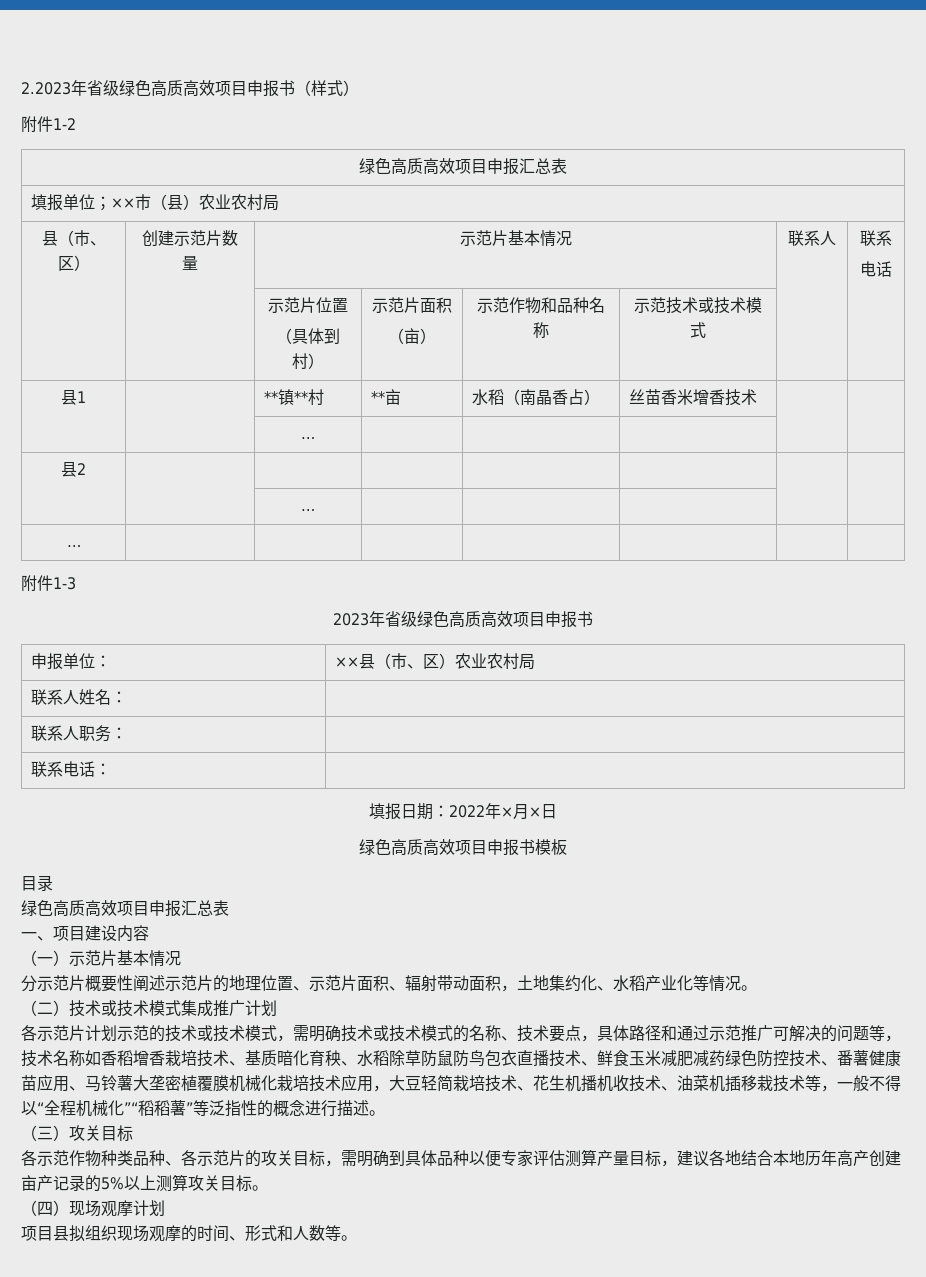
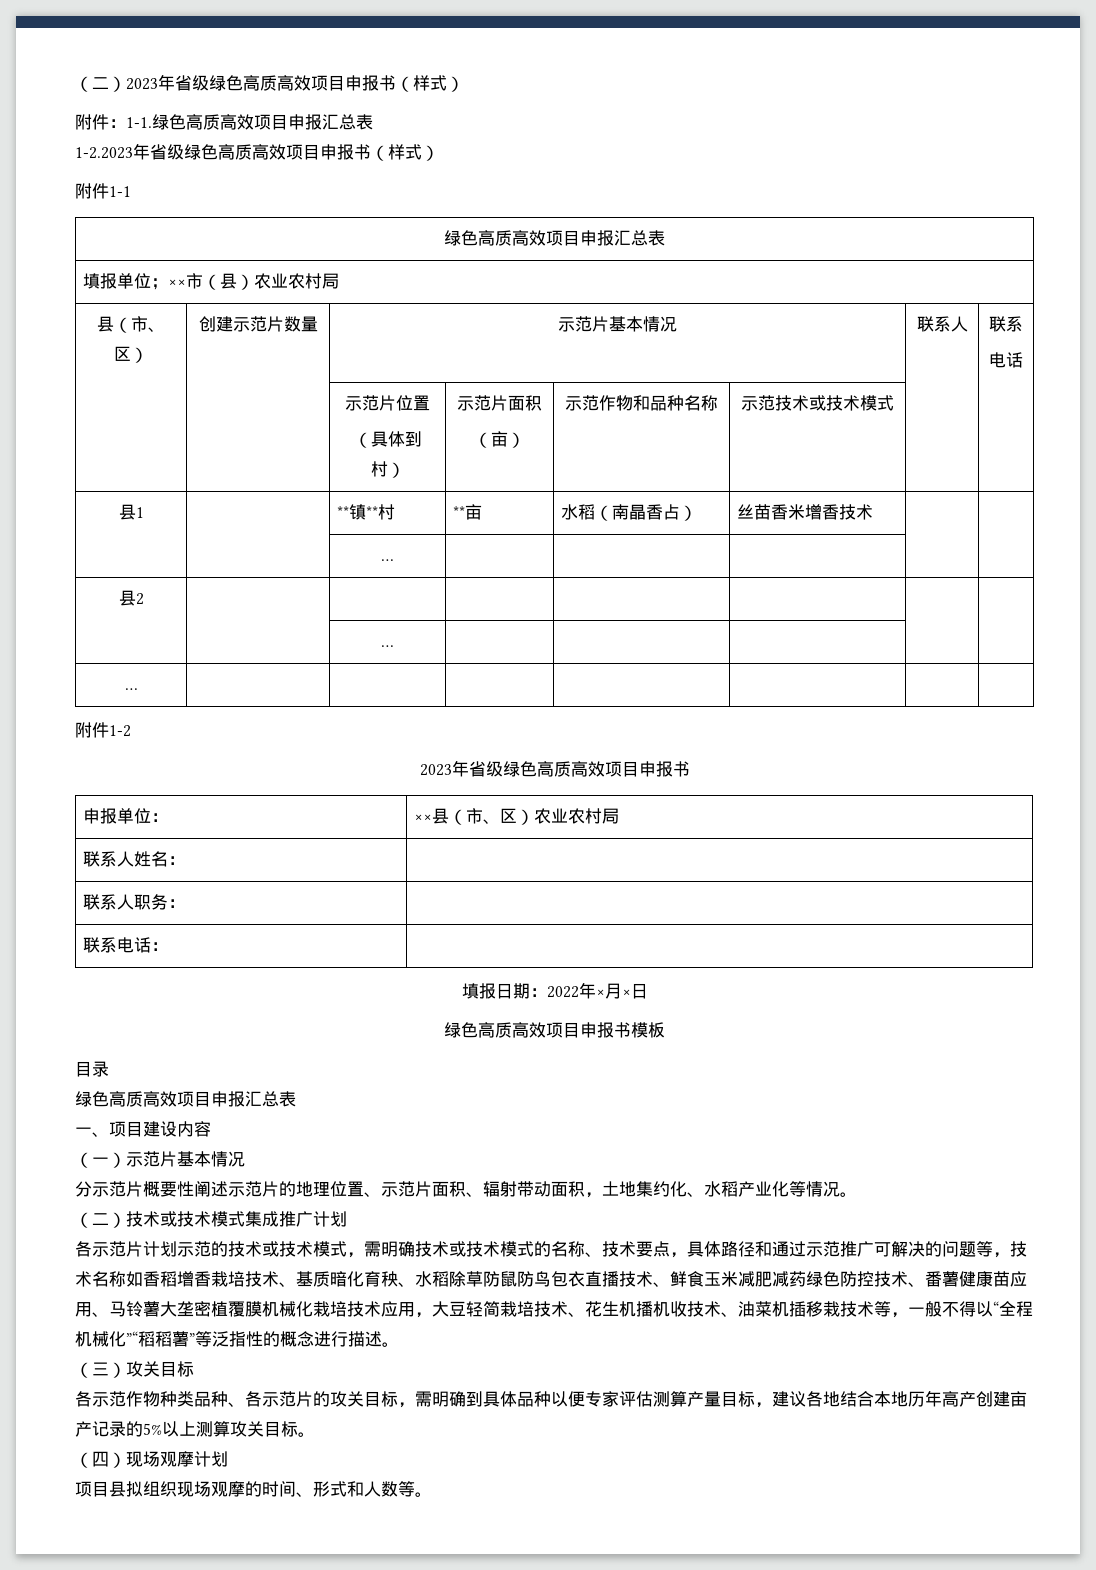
[21,82,71,95] 2.2023 -> [75,76,158,92] （二）2023
[53,118,76,130] 1-2 -> [109,114,373,130] [75,143,439,161] [75,183,131,199] ：1-1.绿色高质高效项目申报汇总表 // 1-2.2023年省级绿色高质高效项目申报书（样式） // 附件1-1
[53,577,76,590] 1-3 -> [109,725,131,737] 1-2

